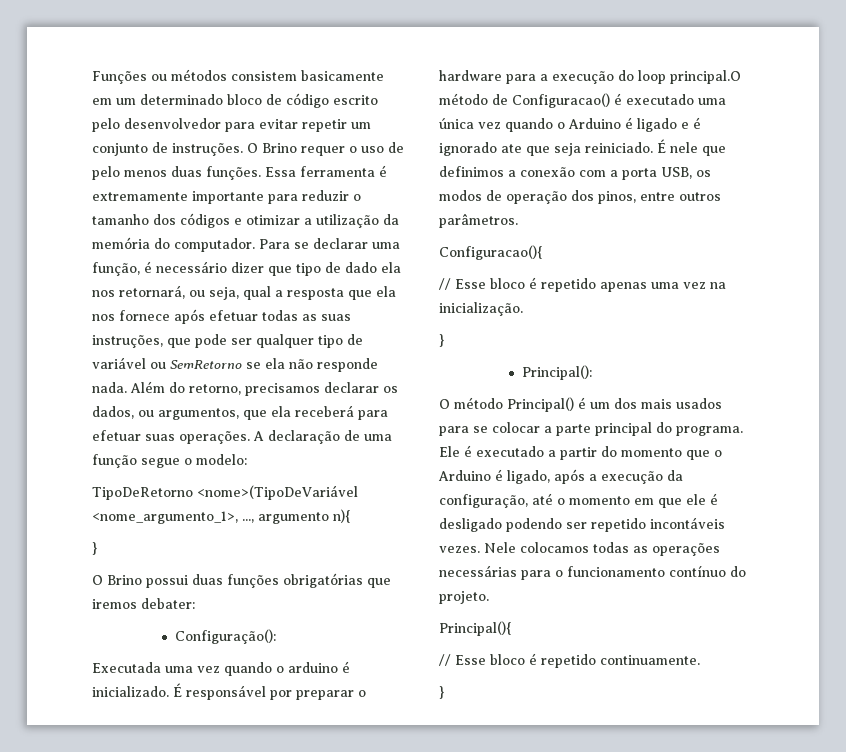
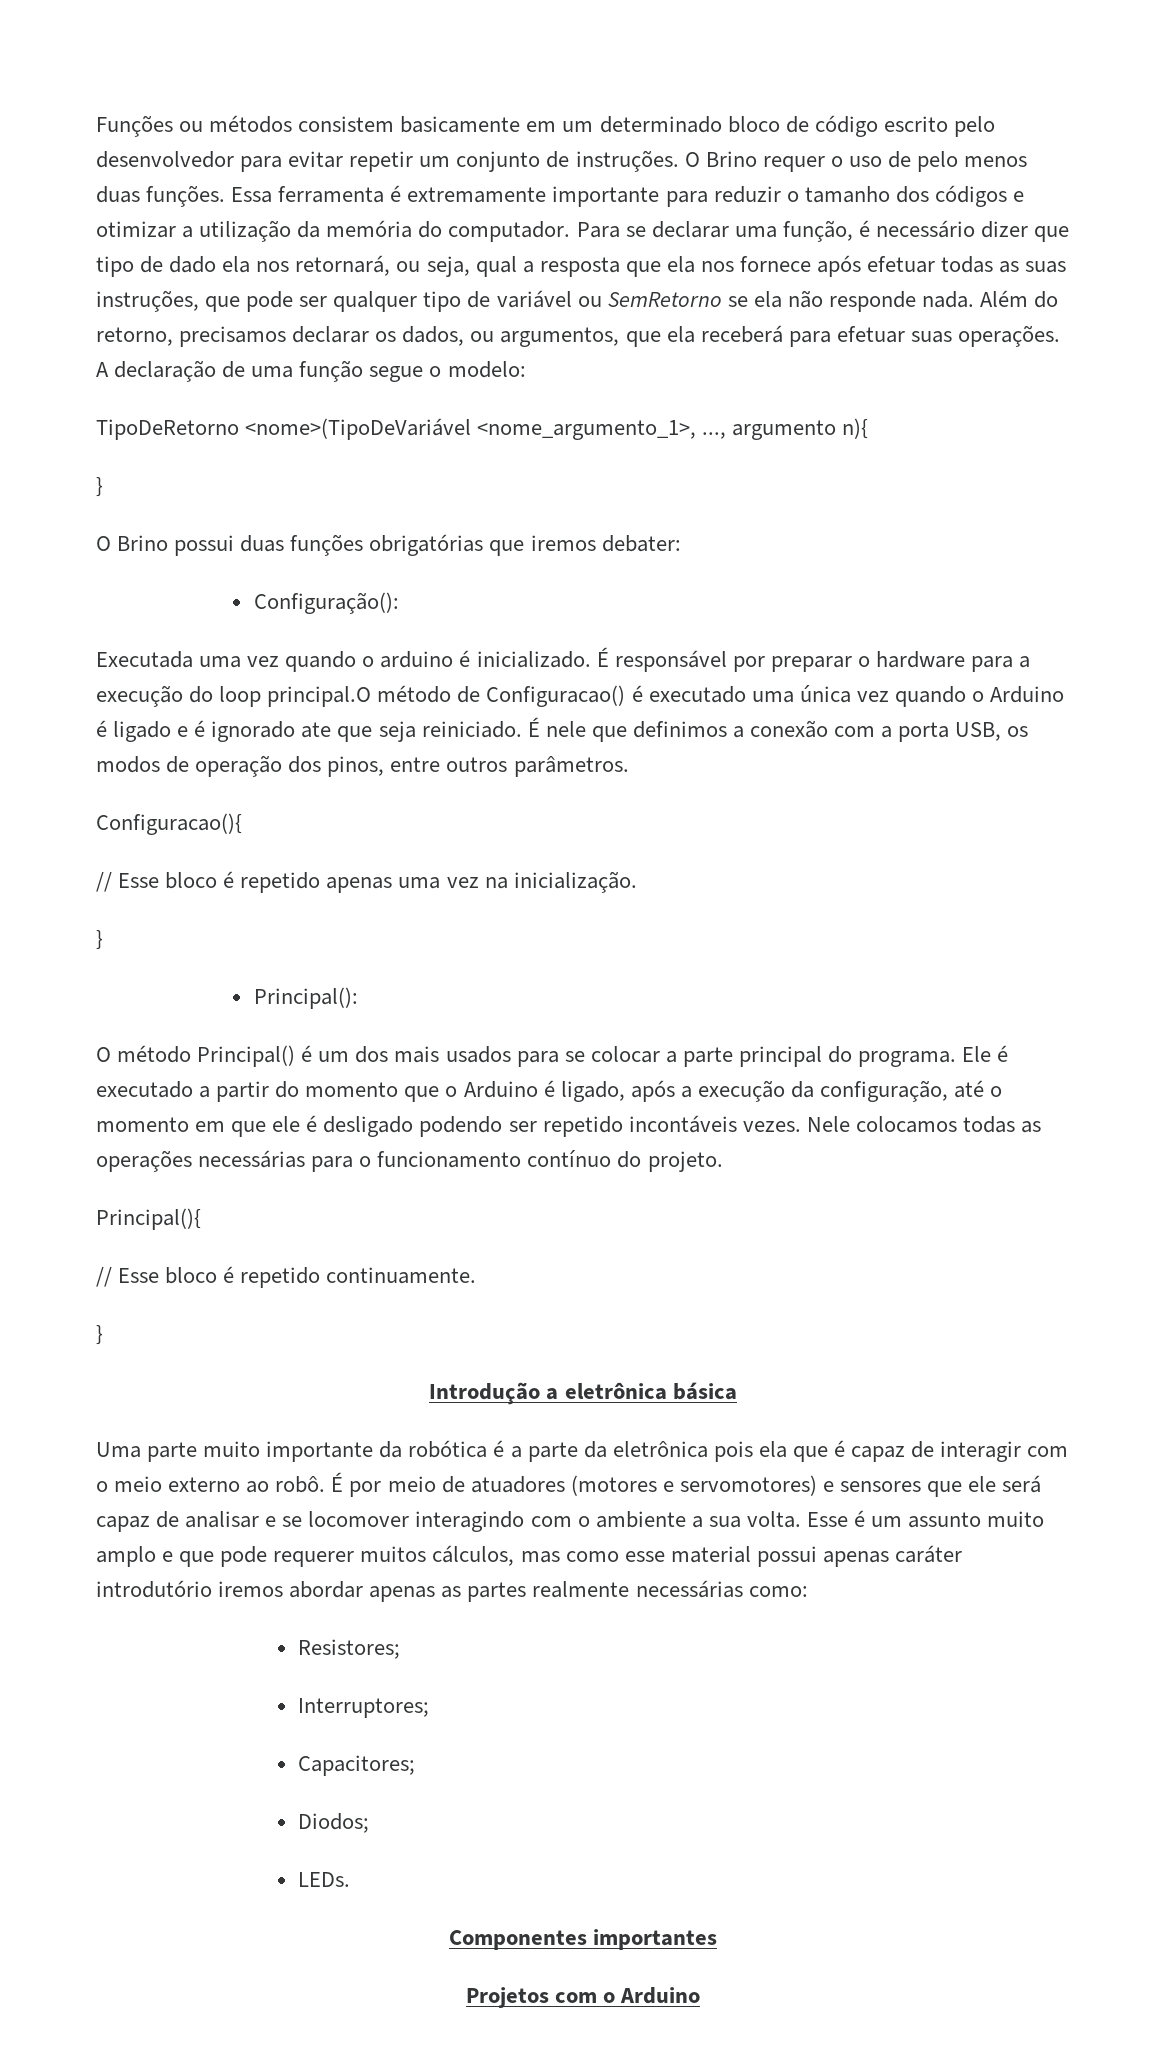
(444, 692) none -> [429,1382,737,1405] [96,1440,1069,1462] [96,1472,1042,1497] [96,1510,1045,1532] [96,1545,962,1567] [96,1580,808,1602] [297,1639,400,1659] [297,1698,429,1718] [297,1755,415,1776] [297,1813,369,1833] [297,1872,350,1887] [448,1929,718,1950] [465,1987,701,2008] // Introdução a eletrônica básica // Uma parte muito importante da robótica é a parte da eletrônica pois ela que é capaz de interagir com o meio externo ao robô. É por meio de atuadores (motores e servomotores) e sensores que ele será capaz de analisar e se locomover interagindo com o ambiente a sua volta. Esse é um assunto muito amplo e que pode requerer muitos cálculos, mas como esse material possui apenas caráter introdutório iremos abordar apenas as partes realmente necessárias como: // Resistores; // Interruptores; // Capacitores; // Diodos; // LEDs. // Componentes importantes // Projetos com o Arduino

